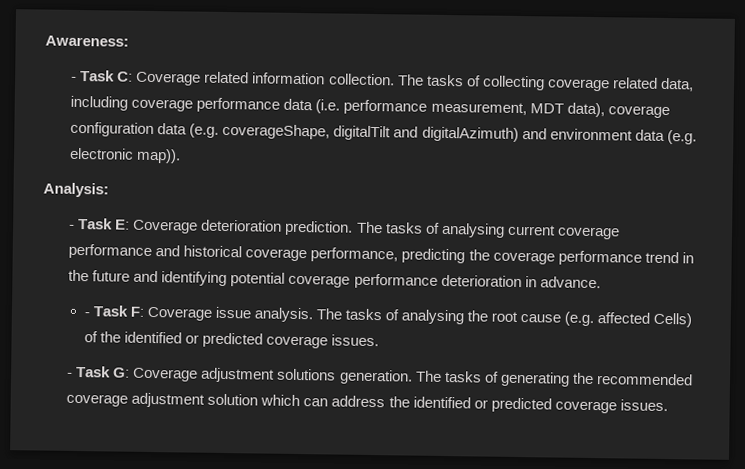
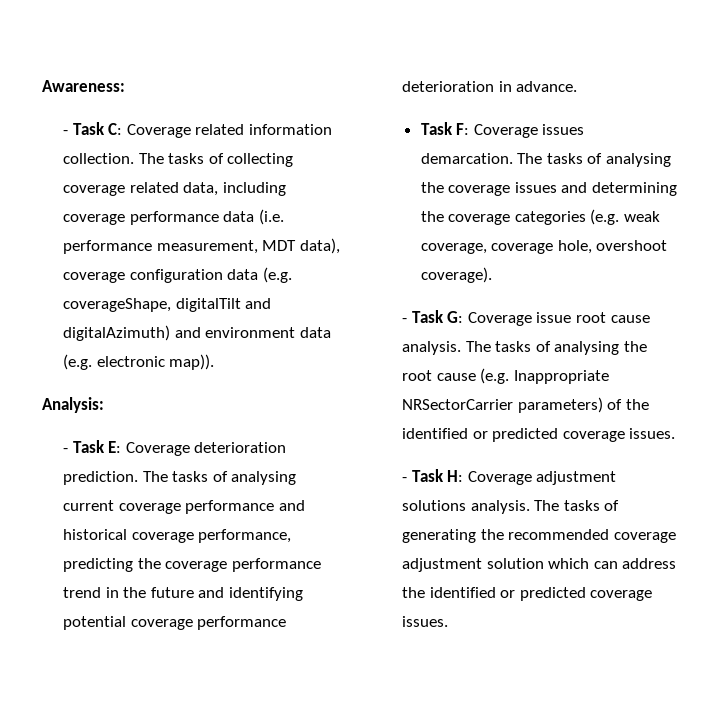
[83,312,90,317] - -> (578, 86) none
[214,306,251,319] issue -> [542,124,585,135] [420,153,672,167] [420,182,678,196] [420,209,661,225] [420,240,668,254] [420,267,492,283] [401,310,650,326] issues demarcation. The tasks of analysing the coverage issues and determining the coverage categories (e.g. weak coverage, coverage hole, overshoot coverage). // - Task G: Coverage issue root cause
[597,312,693,328] affected Cells) -> [513,370,609,384] [401,397,603,413] Inappropriate NRSectorCarrier parameters)
[113,367,131,378] G: -> [447,470,464,482] H:
[338,369,413,385] generation. -> [470,500,530,514] analysis.

